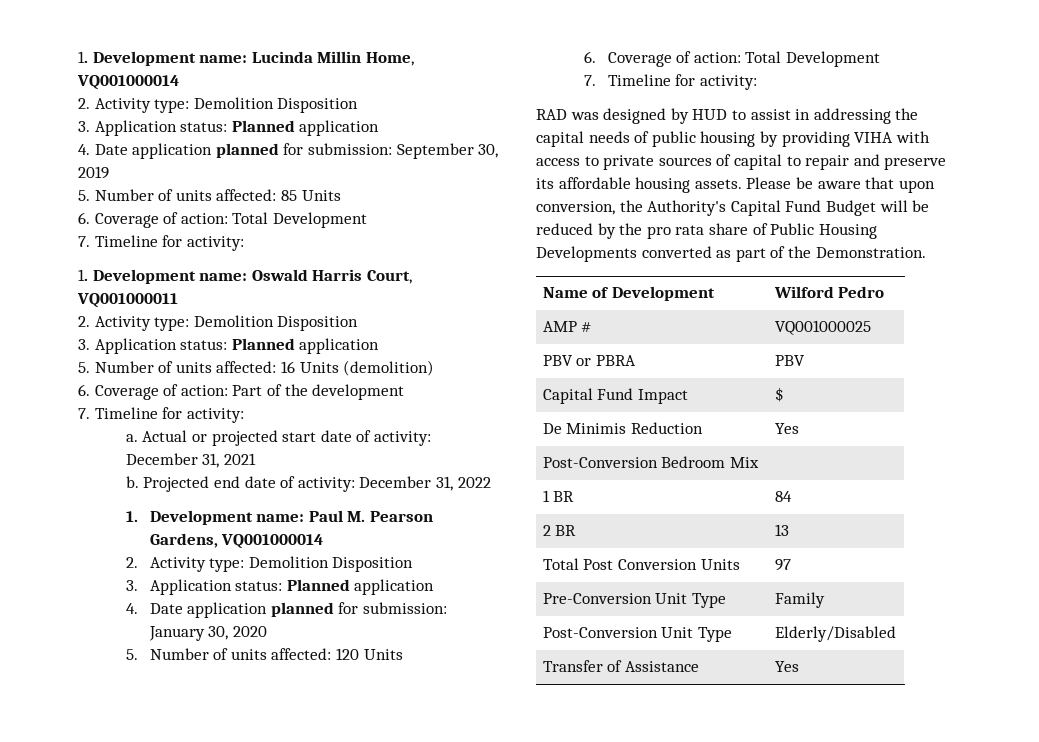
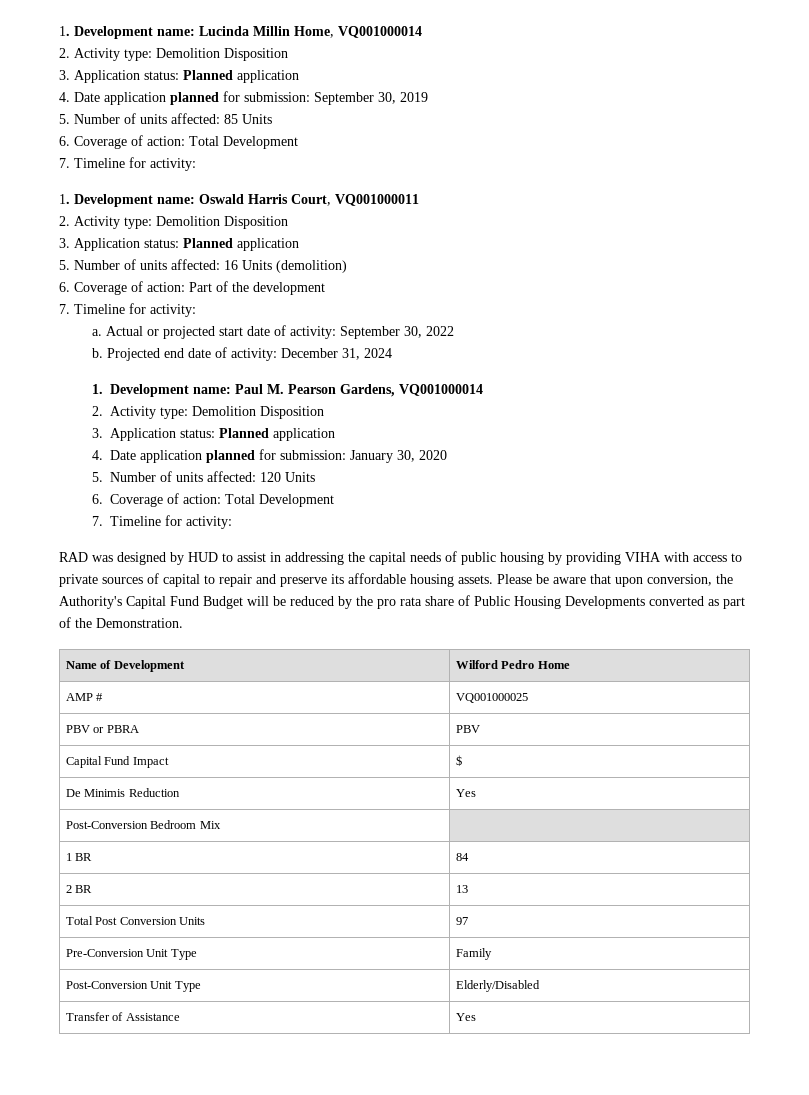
[125,453,256,468] December 31, 2021 -> [340,326,455,339] September 30, 2022
[457,477,491,488] 2022 -> [364,348,393,358] 2024
(885, 292) none -> [537,661,570,669] Home

